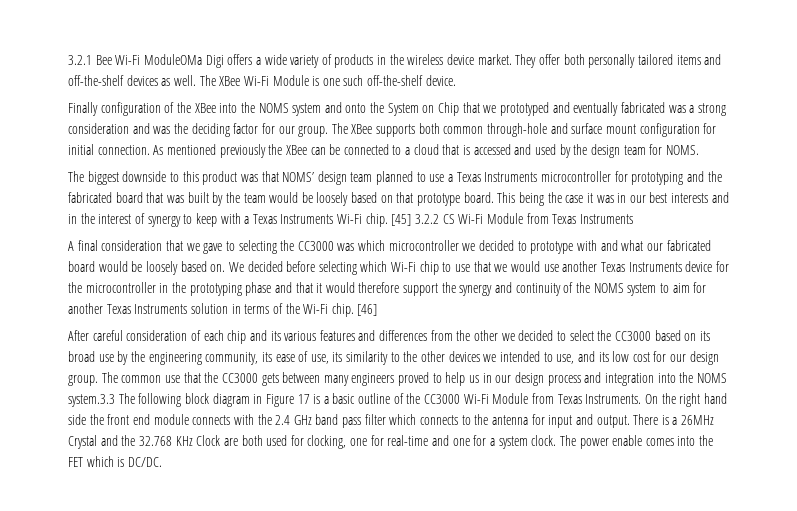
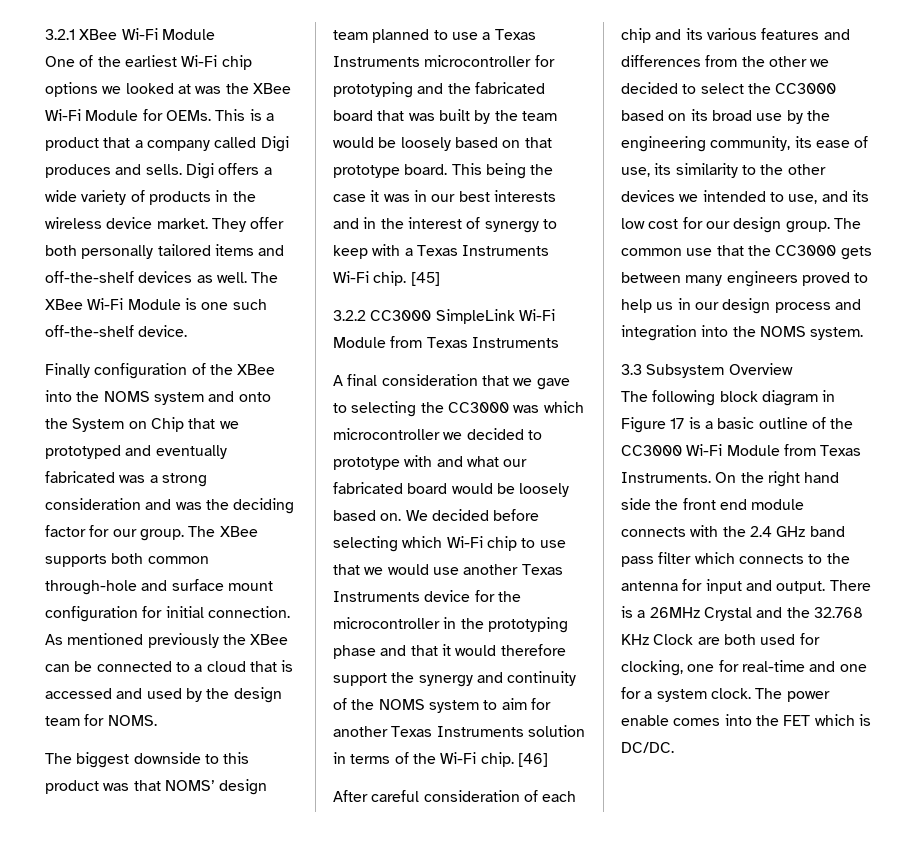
[95,54,202,65] Bee Wi-Fi ModuleOMa -> [79,28,215,40] [45,55,252,70] [45,82,291,97] [45,109,274,121] [45,136,289,152] [45,164,182,178] XBee Wi-Fi Module // One of the earliest Wi-Fi chip options we looked at was the XBee Wi-Fi Module for OEMs. This is a product that a company called Digi produces and sells.
[415,214,455,224] 3.2.2 CS -> [333,309,515,324] // 3.2.2 CC3000 SimpleLink
[68,394,115,407] system.3.3 -> [810,327,864,340] [621,363,793,378] system. // 3.3 Subsystem Overview //

